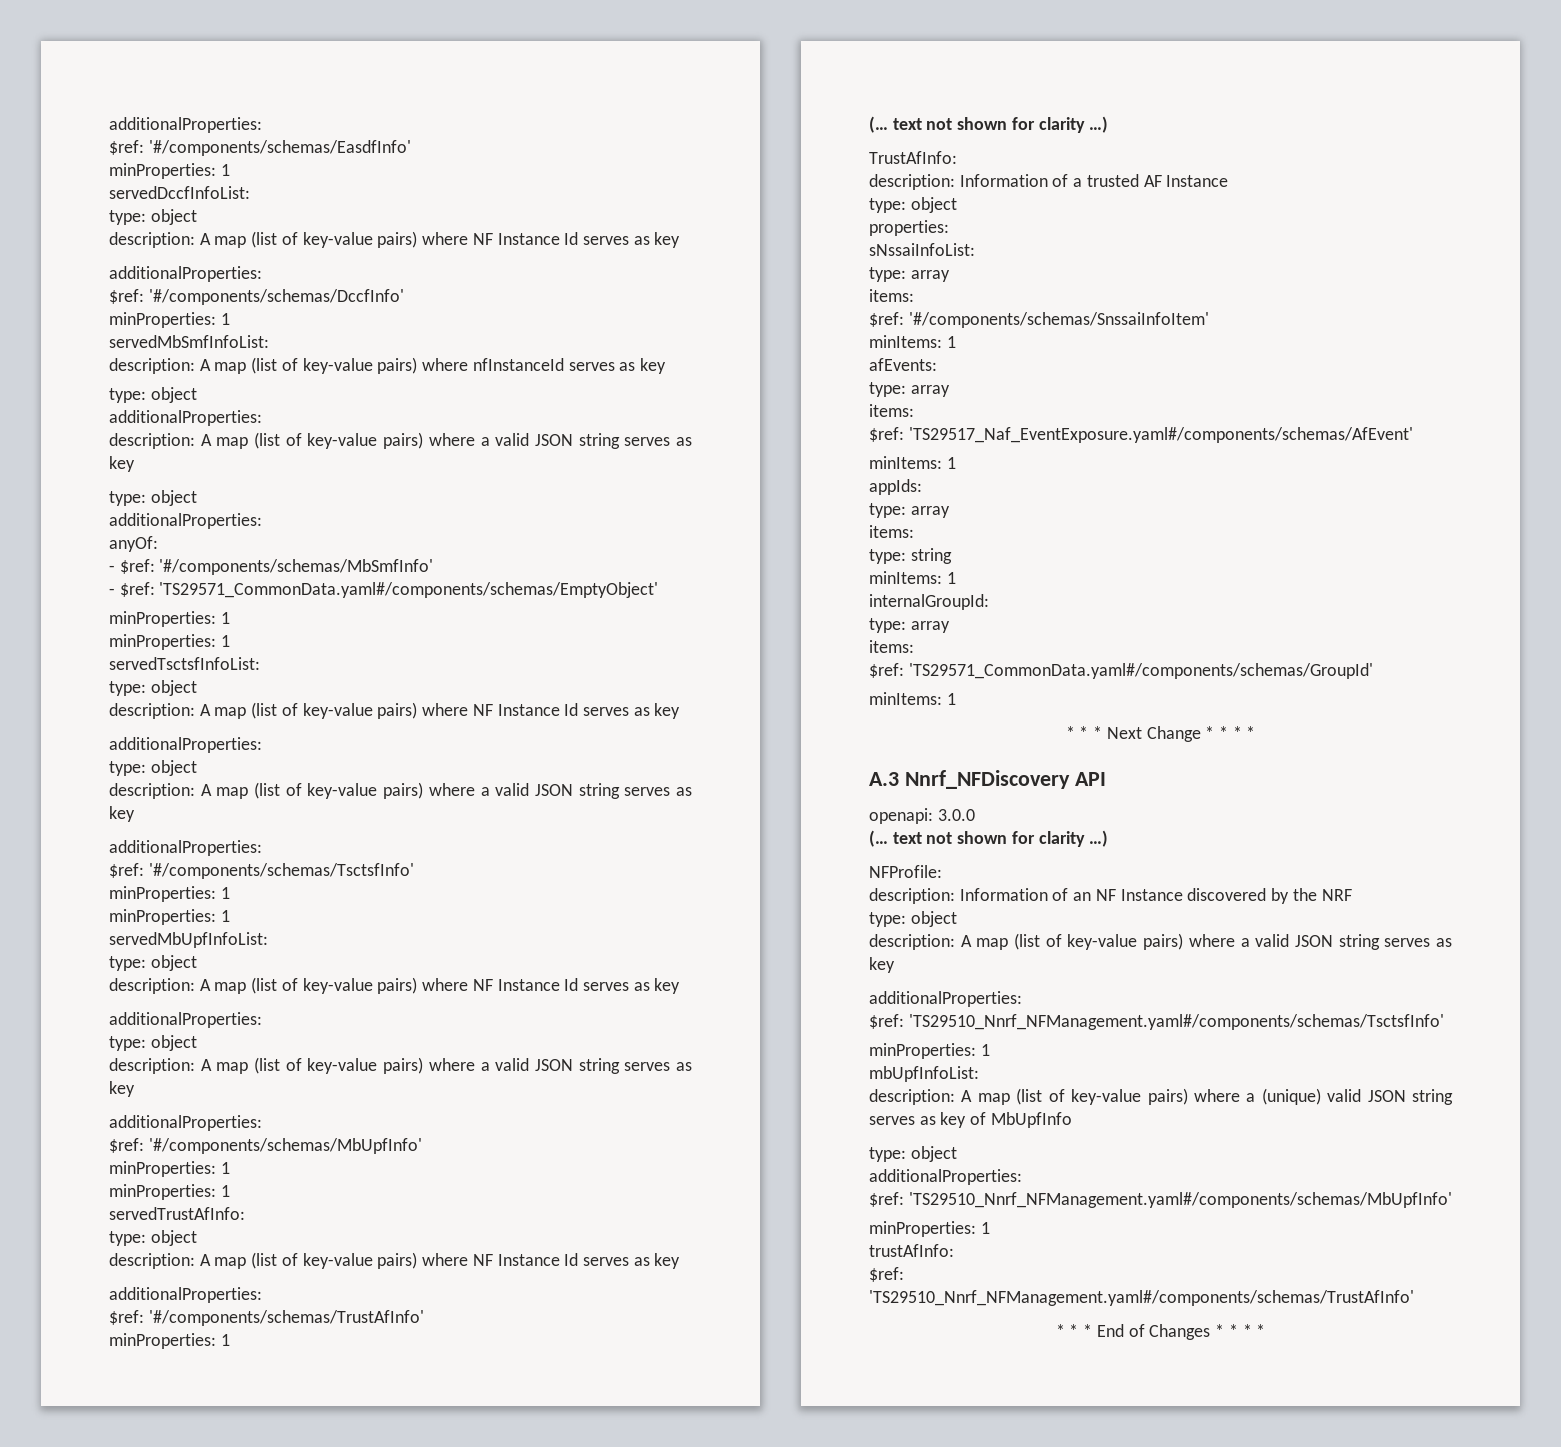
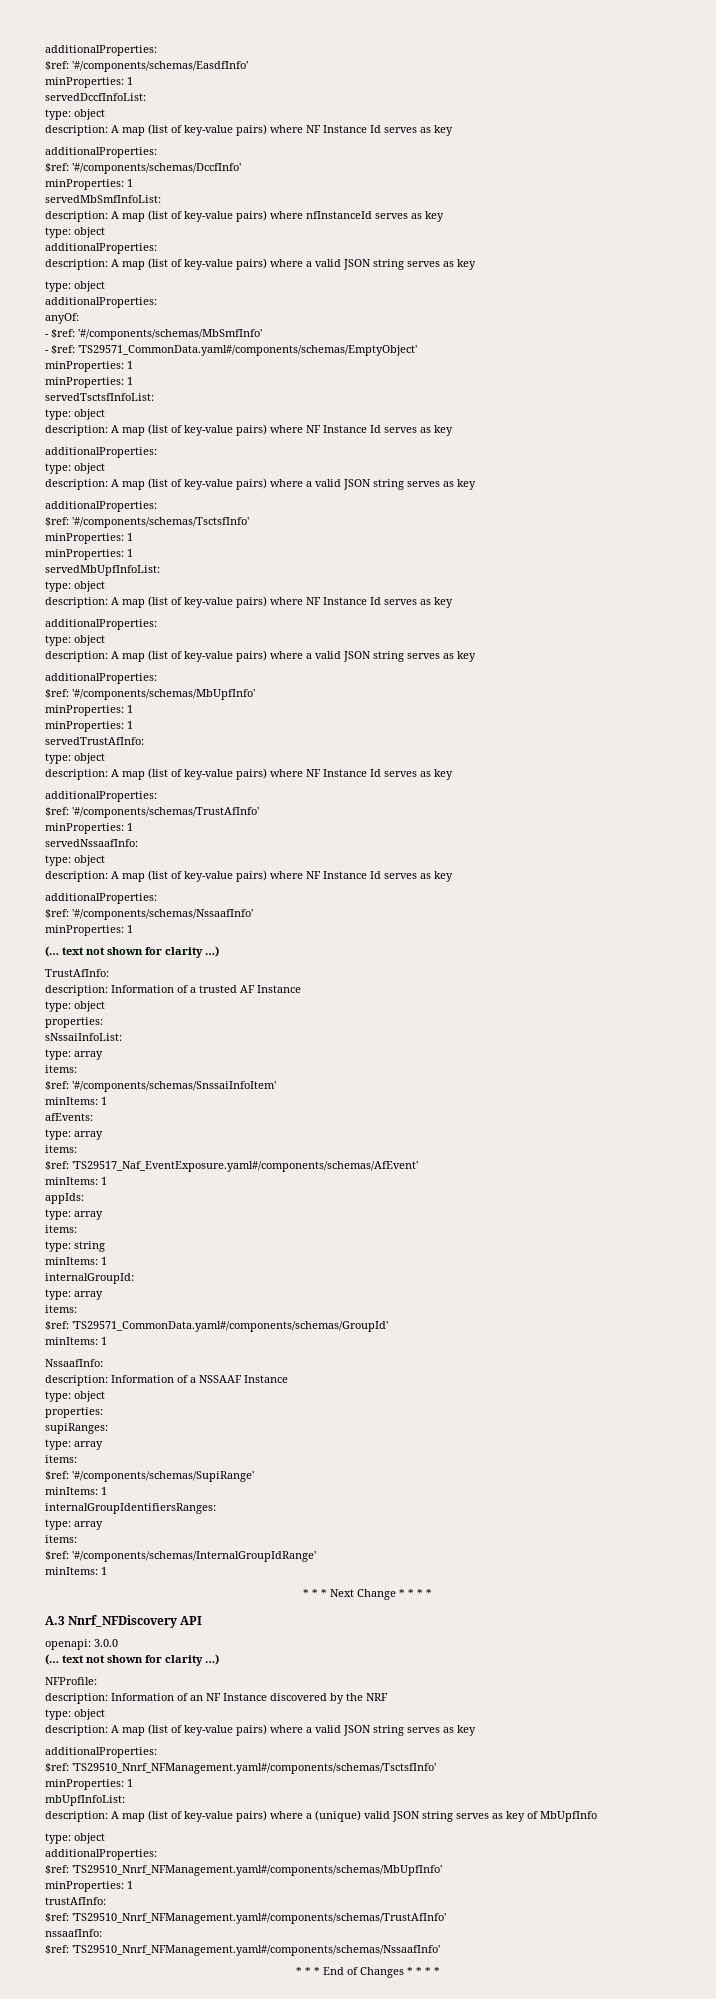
(230, 1340) none -> [45,839,138,847] [45,855,105,866] [45,870,453,882] [45,893,157,904] [45,909,253,920] [45,925,133,936] // servedNssaafInfo: // type: object // description: A map (list of key-value pairs) where NF Instance Id serves as key // additionalProperties: // $ref: '#/components/schemas/NssaafInfo' // minProperties: 1
(956, 699) none -> [45,1359,103,1367] [45,1375,288,1386] [45,1391,105,1402] [45,1407,103,1418] [45,1423,108,1434] [45,1439,103,1450] [45,1455,77,1463] [45,1471,254,1482] [45,1487,107,1495] [45,1503,216,1514] [45,1519,103,1530] [45,1535,77,1543] [45,1551,316,1562] [45,1567,107,1575] // NssaafInfo: // description: Information of a NSSAAF Instance // type: object // properties: // supiRanges: // type: array // items: // $ref: '#/components/schemas/SupiRange' // minItems: 1 // internalGroupIdentifiersRanges: // type: array // items: // $ref: '#/components/schemas/InternalGroupIdRange' // minItems: 1
(1414, 1298) none -> [45,1929,102,1937] [45,1945,440,1956] // nssaafInfo: // $ref: 'TS29510_Nnrf_NFManagement.yaml#/components/schemas/NssaafInfo'

